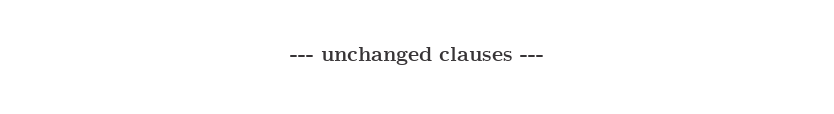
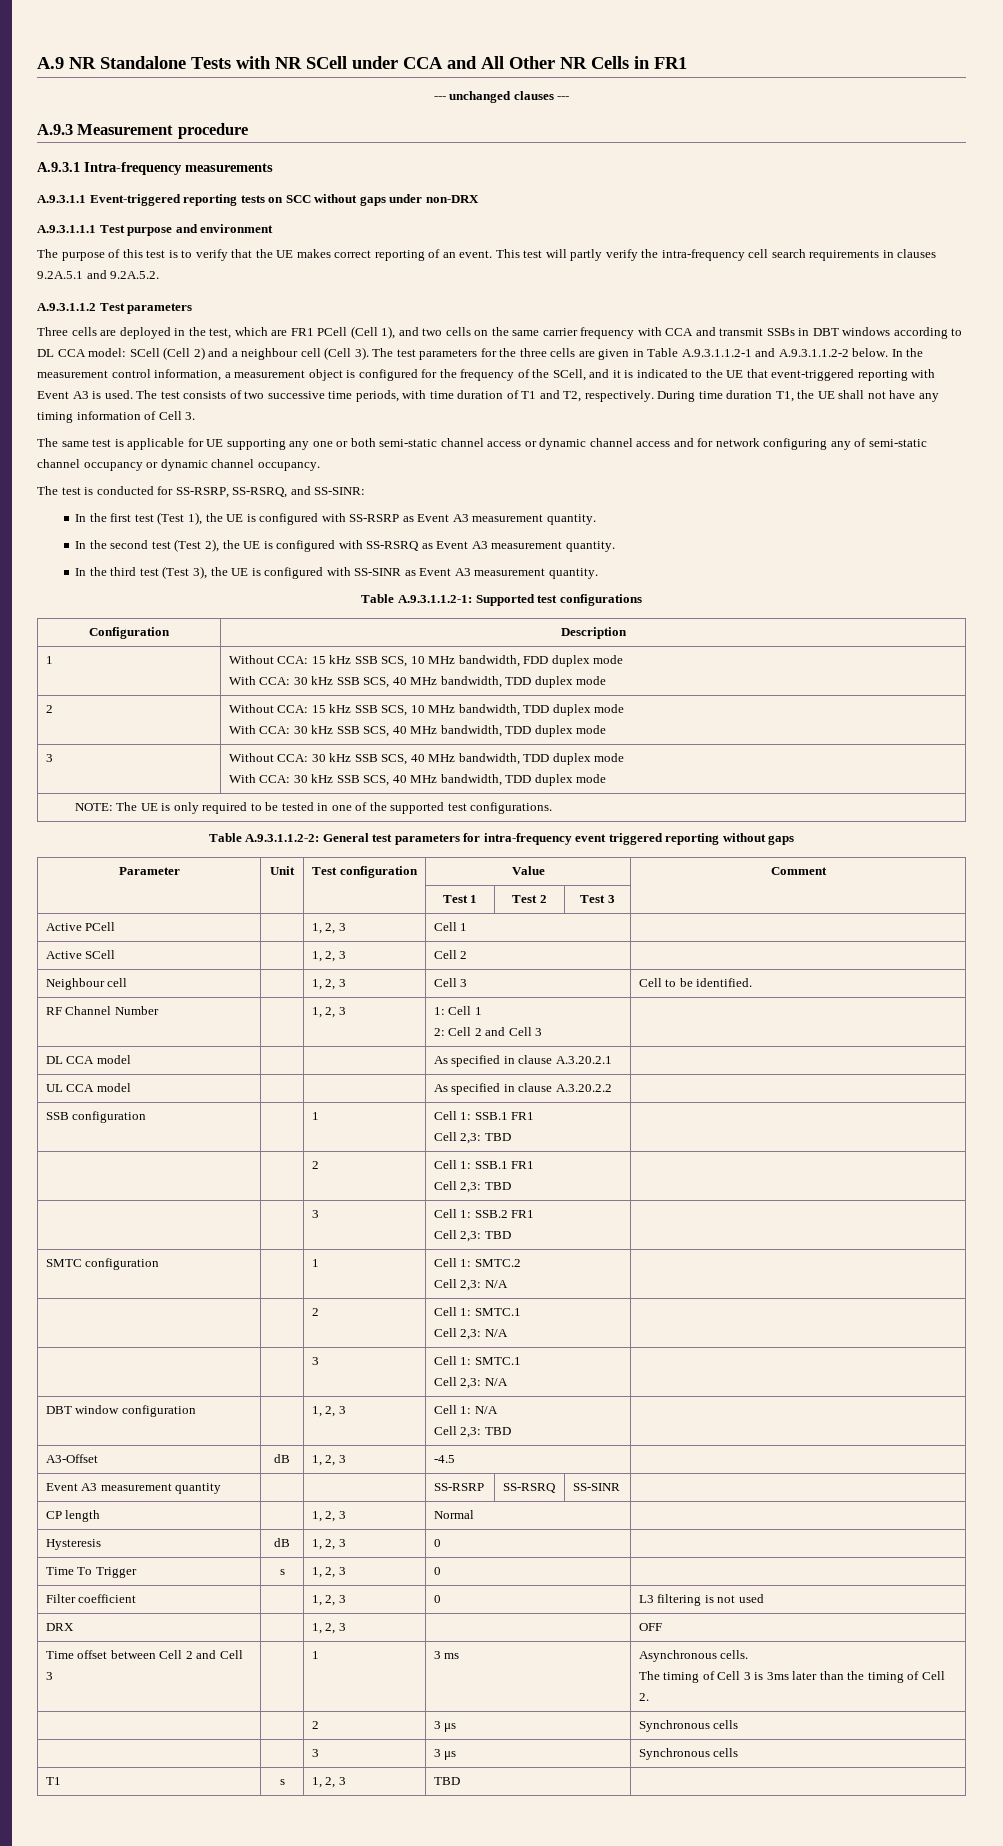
[290,47,544,65] --- unchanged clauses --- -> [37,56,687,69] [433,91,570,103] [37,123,248,139] [37,162,273,175] [37,194,479,206] [37,224,274,236] [37,249,937,261] [37,270,160,279] [37,303,193,314] [37,326,963,339] [37,347,924,360] [37,369,936,381] [37,390,939,402] [37,411,196,423] [37,438,927,450] [37,459,320,471] [37,486,366,498] [75,512,596,525] [75,539,615,552] [75,566,598,579] [361,594,642,606] [89,627,170,639] [560,627,627,639] [45,656,53,664] [228,655,624,667] [228,676,607,688] [45,705,53,713] [228,704,625,716] [228,725,607,737] [45,754,53,762] [228,753,625,765] [228,774,607,786] [74,802,553,814] [208,833,795,845] [118,867,180,875] [270,866,295,875] [312,866,418,878] [511,866,545,875] [770,867,827,875] [442,895,478,903] [512,895,547,903] [580,895,615,903] [45,922,116,931] [311,923,346,934] [433,922,468,931] [45,950,116,959] [311,951,346,962] [433,950,468,959] [45,978,128,990] [311,979,346,990] [433,978,468,987] [638,978,753,987] [45,1006,159,1015] [311,1007,346,1018] [433,1006,482,1015] [433,1027,543,1036] [45,1055,131,1064] [433,1055,612,1067] [45,1083,131,1092] [433,1083,612,1095] [45,1111,147,1123] [311,1112,319,1120] [433,1111,535,1120] [433,1132,511,1144] [311,1161,319,1169] [433,1160,535,1169] [433,1181,511,1193] [311,1210,319,1218] [433,1209,535,1218] [433,1230,511,1242] [45,1258,160,1270] [311,1259,319,1267] [433,1258,521,1267] [433,1279,508,1291] [311,1308,319,1316] [433,1307,521,1316] [433,1328,508,1340] [311,1357,319,1365] [433,1356,521,1365] [433,1377,508,1389] [45,1405,196,1417] [311,1406,346,1417] [433,1405,498,1414] [433,1426,511,1438] [45,1454,98,1463] [274,1454,290,1463] [311,1455,346,1466] [433,1455,455,1463] [45,1483,222,1494] [433,1483,484,1491] [502,1483,556,1493] [572,1483,620,1491] [45,1510,101,1522] [311,1511,346,1522] [433,1510,474,1519] [45,1539,101,1550] [274,1538,290,1547] [311,1539,346,1550] [433,1539,441,1547] [45,1567,137,1578] [279,1569,285,1575] [311,1567,346,1578] [433,1567,441,1575] [45,1594,137,1603] [311,1595,346,1606] [433,1595,441,1603] [638,1594,764,1606] [45,1623,74,1631] [311,1623,346,1634] [638,1623,662,1631] [45,1650,243,1659] [45,1672,53,1680] [311,1651,319,1659] [433,1651,460,1659] [638,1650,749,1662] [638,1671,945,1683] [638,1693,649,1701] [311,1721,319,1729] [433,1721,457,1732] [638,1720,739,1732] [311,1749,319,1757] [433,1749,457,1760] [638,1748,739,1760] [45,1777,61,1785] [279,1779,285,1785] [311,1777,346,1788] [433,1777,460,1785] A.9 NR Standalone Tests with NR SCell under CCA and All Other NR Cells in FR1 // --- unchanged clauses --- // A.9.3 Measurement procedure // A.9.3.1 Intra-frequency measurements // A.9.3.1.1 Event-triggered reporting tests on SCC without gaps under non-DRX // A.9.3.1.1.1 Test purpose and environment // The purpose of this test is to verify that the UE makes correct reporting of an event. This test will partly verify the intra-frequency cell search requirements in clauses 9.2A.5.1 and 9.2A.5.2. // A.9.3.1.1.2 Test parameters // Three cells are deployed in the test, which are FR1 PCell (Cell 1), and two cells on the same carrier frequency with CCA and transmit SSBs in DBT windows according to DL CCA model: SCell (Cell 2) and a neighbour cell (Cell 3). The test parameters for the three cells are given in Table A.9.3.1.1.2-1 and A.9.3.1.1.2-2 below. In the measurement control information, a measurement object is configured for the frequency of the SCell, and it is indicated to the UE that event-triggered reporting with Event A3 is used. The test consists of two successive time periods, with time duration of T1 and T2, respectively. During time duration T1, the UE shall not have any timing information of Cell 3. // The same test is applicable for UE supporting any one or both semi-static channel access or dynamic channel access and for network configuring any of semi-static channel occupancy or dynamic channel occupancy. // The test is conducted for SS-RSRP, SS-RSRQ, and SS-SINR: // In the first test (Test 1), the UE is configured with SS-RSRP as Event A3 measurement quantity. // In the second test (Test 2), the UE is configured with SS-RSRQ as Event A3 measurement quantity. // In the third test (Test 3), the UE is configured with SS-SINR as Event A3 measurement quantity. // Table A.9.3.1.1.2-1: Supported test configurations // Configuration | Description // 1 | Without CCA: 15 kHz SSB SCS, 10 MHz bandwidth, FDD duplex mode // With CCA: 30 kHz SSB SCS, 40 MHz bandwidth, TDD duplex mode // 2 | Without CCA: 15 kHz SSB SCS, 10 MHz bandwidth, TDD duplex mode // With CCA: 30 kHz SSB SCS, 40 MHz bandwidth, TDD duplex mode // 3 | Without CCA: 30 kHz SSB SCS, 40 MHz bandwidth, TDD duplex mode // With CCA: 30 kHz SSB SCS, 40 MHz bandwidth, TDD duplex mode // NOTE: The UE is only required to be tested in one of the supported test configurations. // Table A.9.3.1.1.2-2: General test parameters for intra-frequency event triggered reporting without gaps // Parameter | Unit | Test configuration | Value | Comment // | | | Test 1 | Test 2 | Test 3 | // Active PCell | | 1, 2, 3 | Cell 1 | // Active SCell | | 1, 2, 3 | Cell 2 | // Neighbour cell | | 1, 2, 3 | Cell 3 | Cell to be identified. // RF Channel Number | | 1, 2, 3 | 1: Cell 1 // 2: Cell 2 and Cell 3 | // DL CCA model | | | As specified in clause A.3.20.2.1 | // UL CCA model | | | As specified in clause A.3.20.2.2 | // SSB configuration | | 1 | Cell 1: SSB.1 FR1 // Cell 2,3: TBD | // | | 2 | Cell 1: SSB.1 FR1 // Cell 2,3: TBD | // | | 3 | Cell 1: SSB.2 FR1 // Cell 2,3: TBD | // SMTC configuration | | 1 | Cell 1: SMTC.2 // Cell 2,3: N/A | // | | 2 | Cell 1: SMTC.1 // Cell 2,3: N/A | // | | 3 | Cell 1: SMTC.1 // Cell 2,3: N/A | // DBT window configuration | | 1, 2, 3 | Cell 1: N/A // Cell 2,3: TBD | // A3-Offset | dB | 1, 2, 3 | -4.5 | // Event A3 measurement quantity | | | SS-RSRP | SS-RSRQ | SS-SINR | // CP length | | 1, 2, 3 | Normal | // Hysteresis | dB | 1, 2, 3 | 0 | // Time To Trigger | s | 1, 2, 3 | 0 | // Filter coefficient | | 1, 2, 3 | 0 | L3 filtering is not used // DRX | | 1, 2, 3 | | OFF // Time offset between Cell 2 and Cell 3 | | 1 | 3 ms | Asynchronous cells. // The timing of Cell 3 is 3ms later than the timing of Cell 2. // | | 2 | 3 μs | Synchronous cells // | | 3 | 3 μs | Synchronous cells // T1 | s | 1, 2, 3 | TBD |

